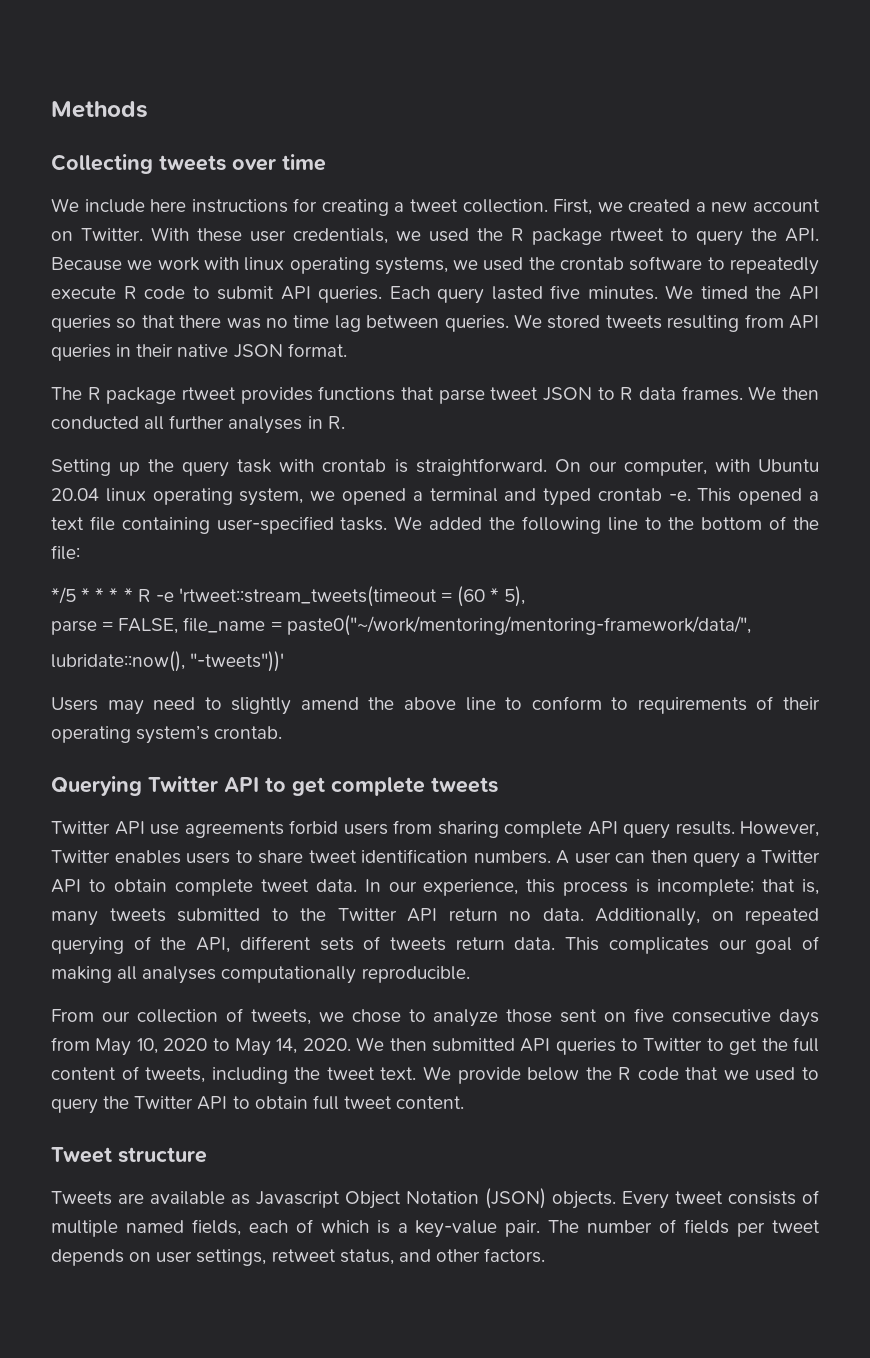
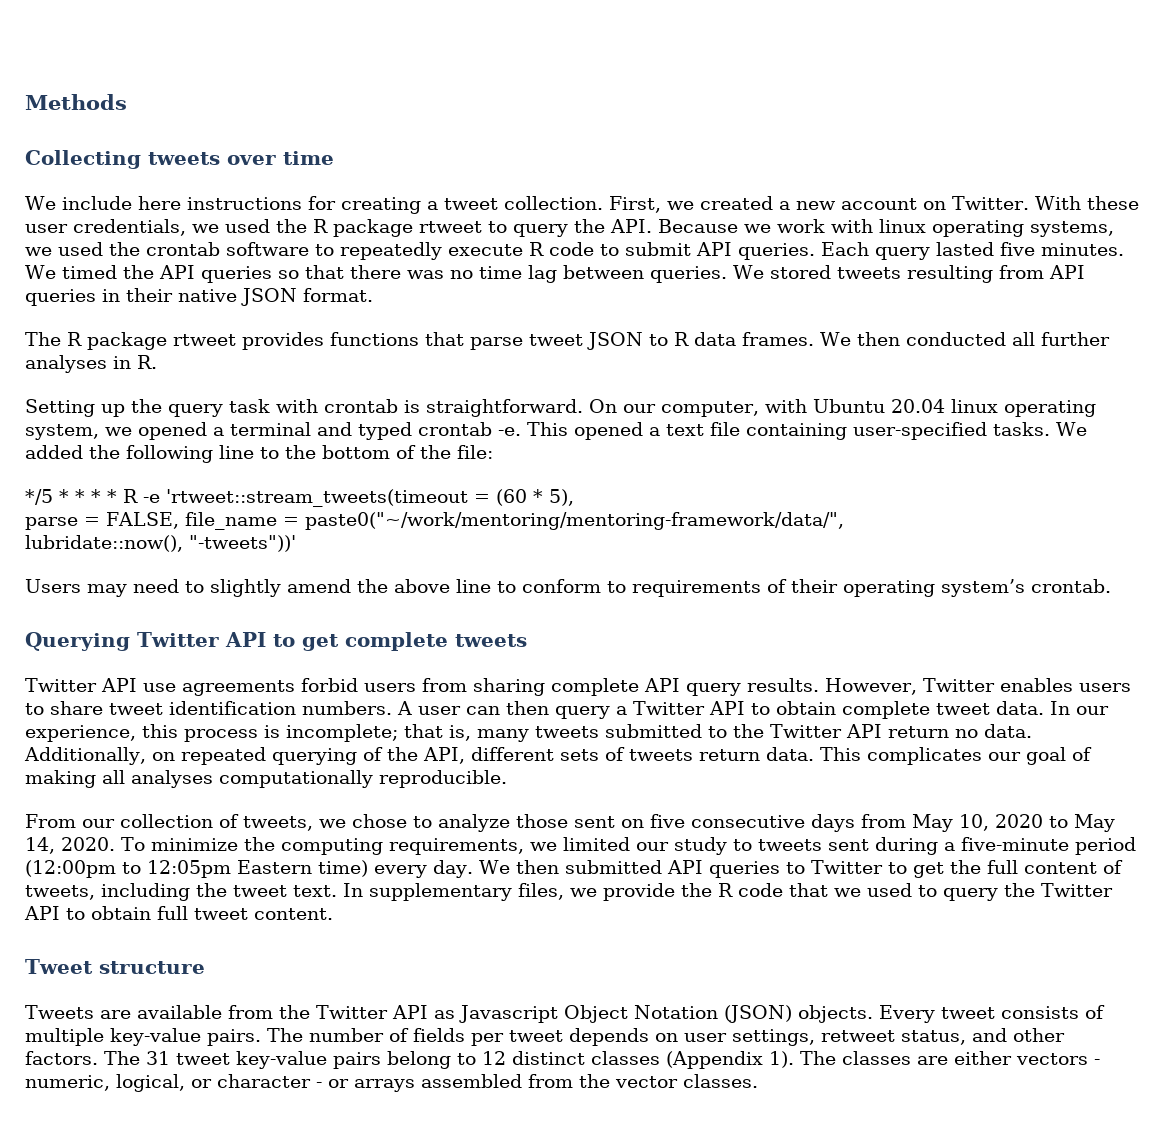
(351, 1044) none -> [121,837,1136,855] [25,860,473,878] To minimize the computing requirements, we limited our study to tweets sent during a five-minute period (12:00pm to 12:05pm Eastern time) every day.
[422,1066,580,1084] We provide below -> [343,883,675,901] In supplementary files, we provide
(225, 1198) none -> [227,1005,428,1019] from the Twitter API
[125,1219,541,1238] named fields, each of which is a key-value pair. -> [110,1028,261,1046] key-value pairs.
(546, 1255) none -> [104,1051,1100,1069] [25,1074,758,1092] The 31 tweet key-value pairs belong to 12 distinct classes (Appendix 1). The classes are either vectors - numeric, logical, or character - or arrays assembled from the vector classes.

